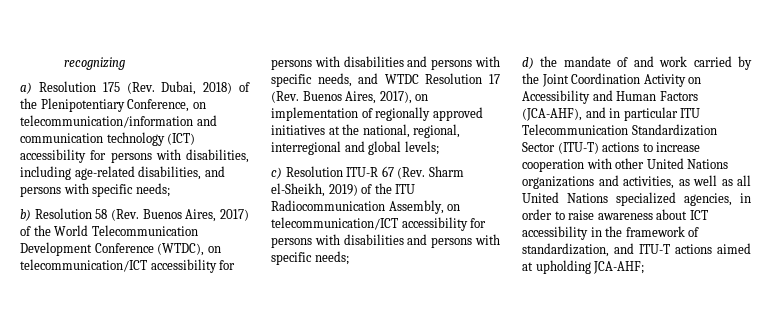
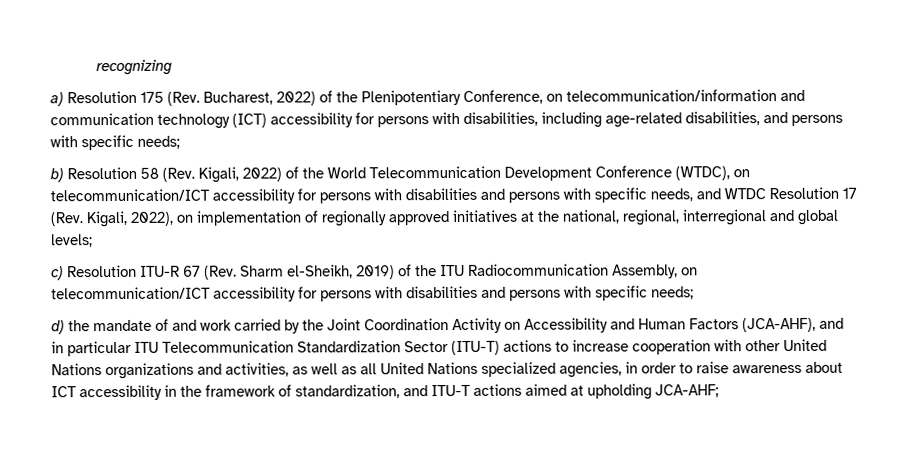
[161,81,233,95] Dubai, 2018) -> [203,91,316,106] Bucharest, 2022)
[142,209,249,222] Buenos Aires, 2017) -> [198,166,282,183] Kigali, 2022)
[302,91,412,104] Buenos Aires, 2017), -> [86,210,173,228] Kigali, 2022),

